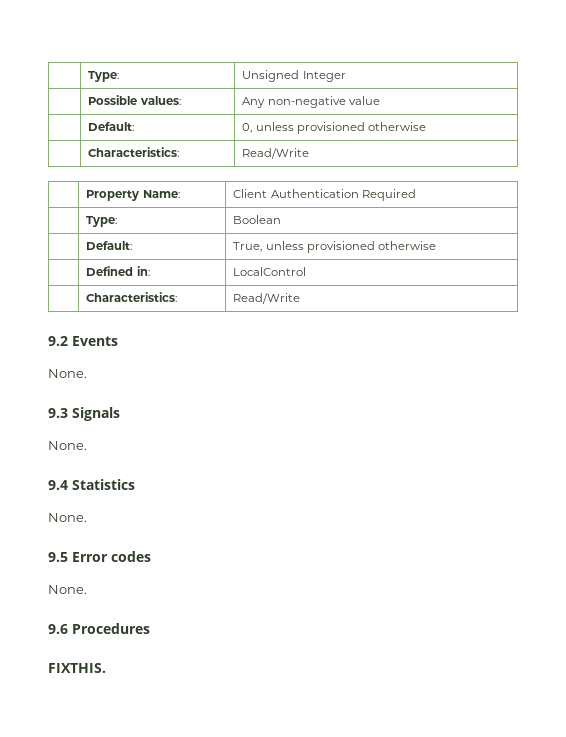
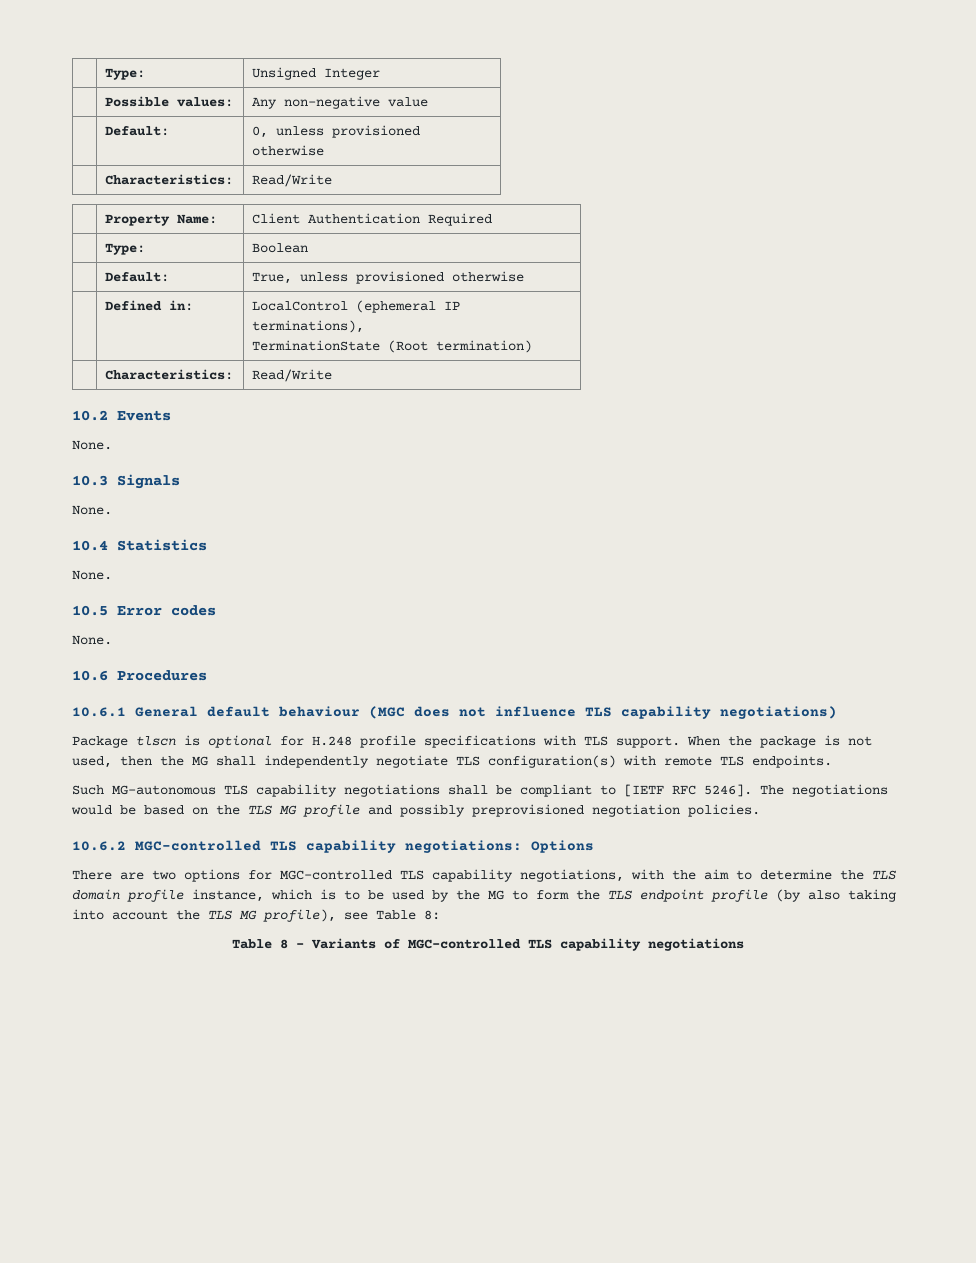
[86,292,178,302] [233,293,301,304] [48,336,68,346] // | Characteristics: | Read/Write // 9.2 -> [355,300,460,313] [251,320,364,333] [251,340,532,353] [104,369,233,380] [251,369,332,382] [72,410,108,421] (ephemeral IP terminations), // TerminationState (Root termination) // | Characteristics: | Read/Write // 10.2
[48,408,68,418] 9.3 -> [72,475,108,486] 10.3
[48,480,68,490] 9.4 -> [72,540,108,551] 10.4
[48,552,68,562] 9.5 -> [72,605,108,616] 10.5
[48,624,68,634] 9.6 -> [72,670,108,681] 10.6
[48,663,106,673] FIXTHIS. -> [72,706,837,719] [72,735,872,748] [72,755,832,768] [72,784,888,797] [71,804,760,817] [72,840,594,853] [72,869,896,882] [72,889,896,902] [72,909,440,922] [232,938,744,951] 10.6.1 General default behaviour (MGC does not influence TLS capability negotiations) // Package tlscn is optional for H.248 profile specifications with TLS support. When the package is not used, then the MG shall independently negotiate TLS configuration(s) with remote TLS endpoints. // Such MG-autonomous TLS capability negotiations shall be compliant to [IETF RFC 5246]. The negotiations would be based on the TLS MG profile and possibly preprovisioned negotiation policies. // 10.6.2 MGC-controlled TLS capability negotiations: Options // There are two options for MGC-controlled TLS capability negotiations, with the aim to determine the TLS domain profile instance, which is to be used by the MG to form the TLS endpoint profile (by also taking into account the TLS MG profile), see Table 8: // Table 8 – Variants of MGC-controlled TLS capability negotiations

